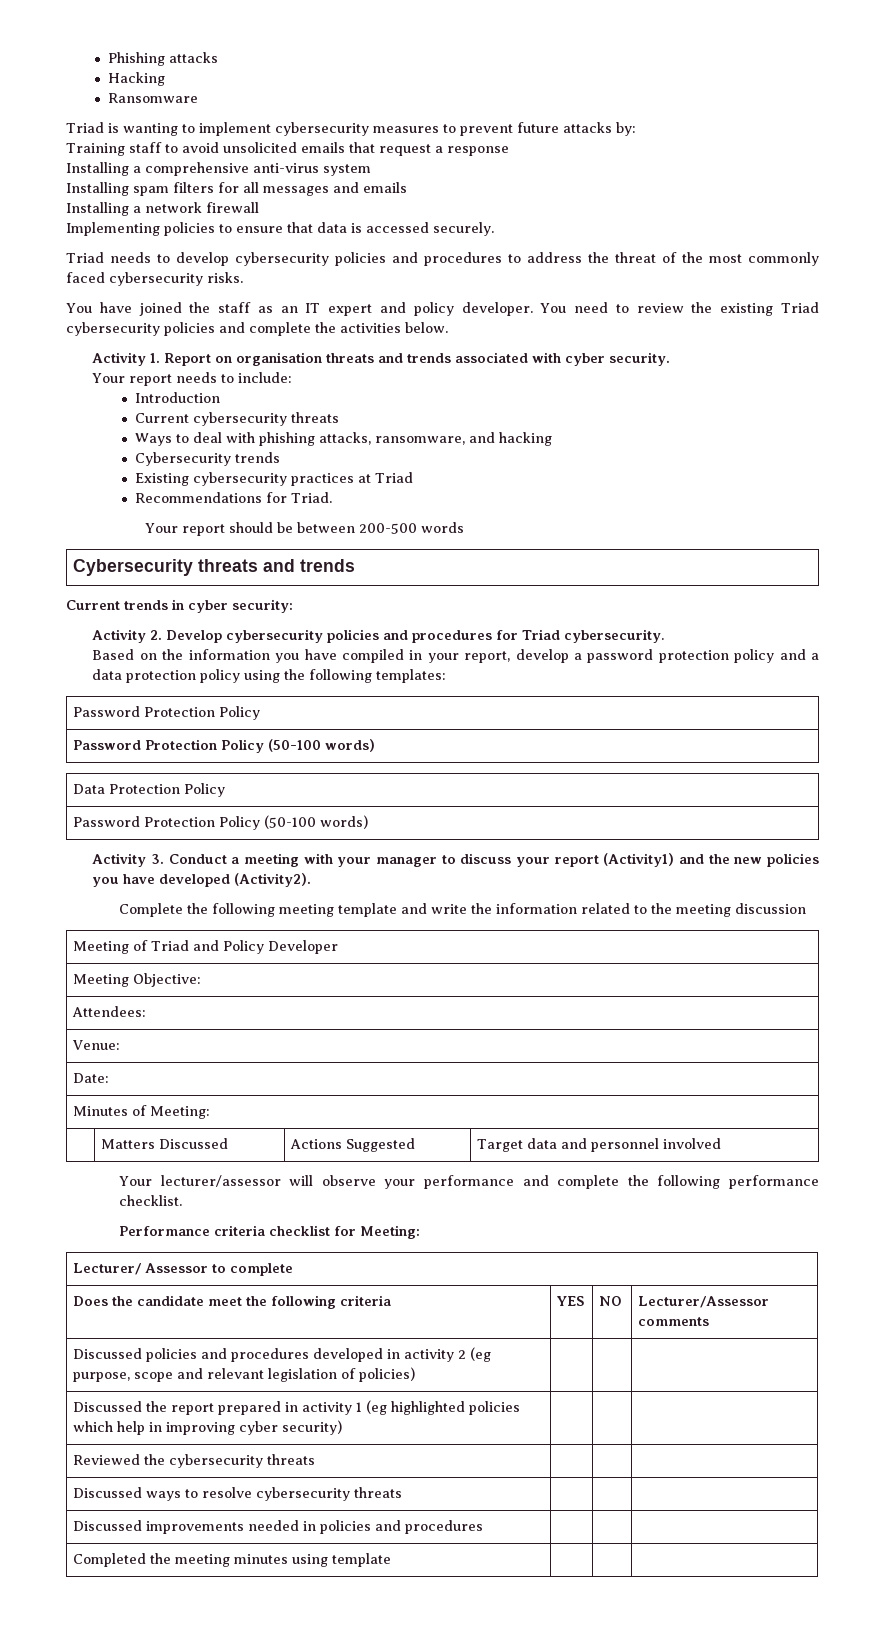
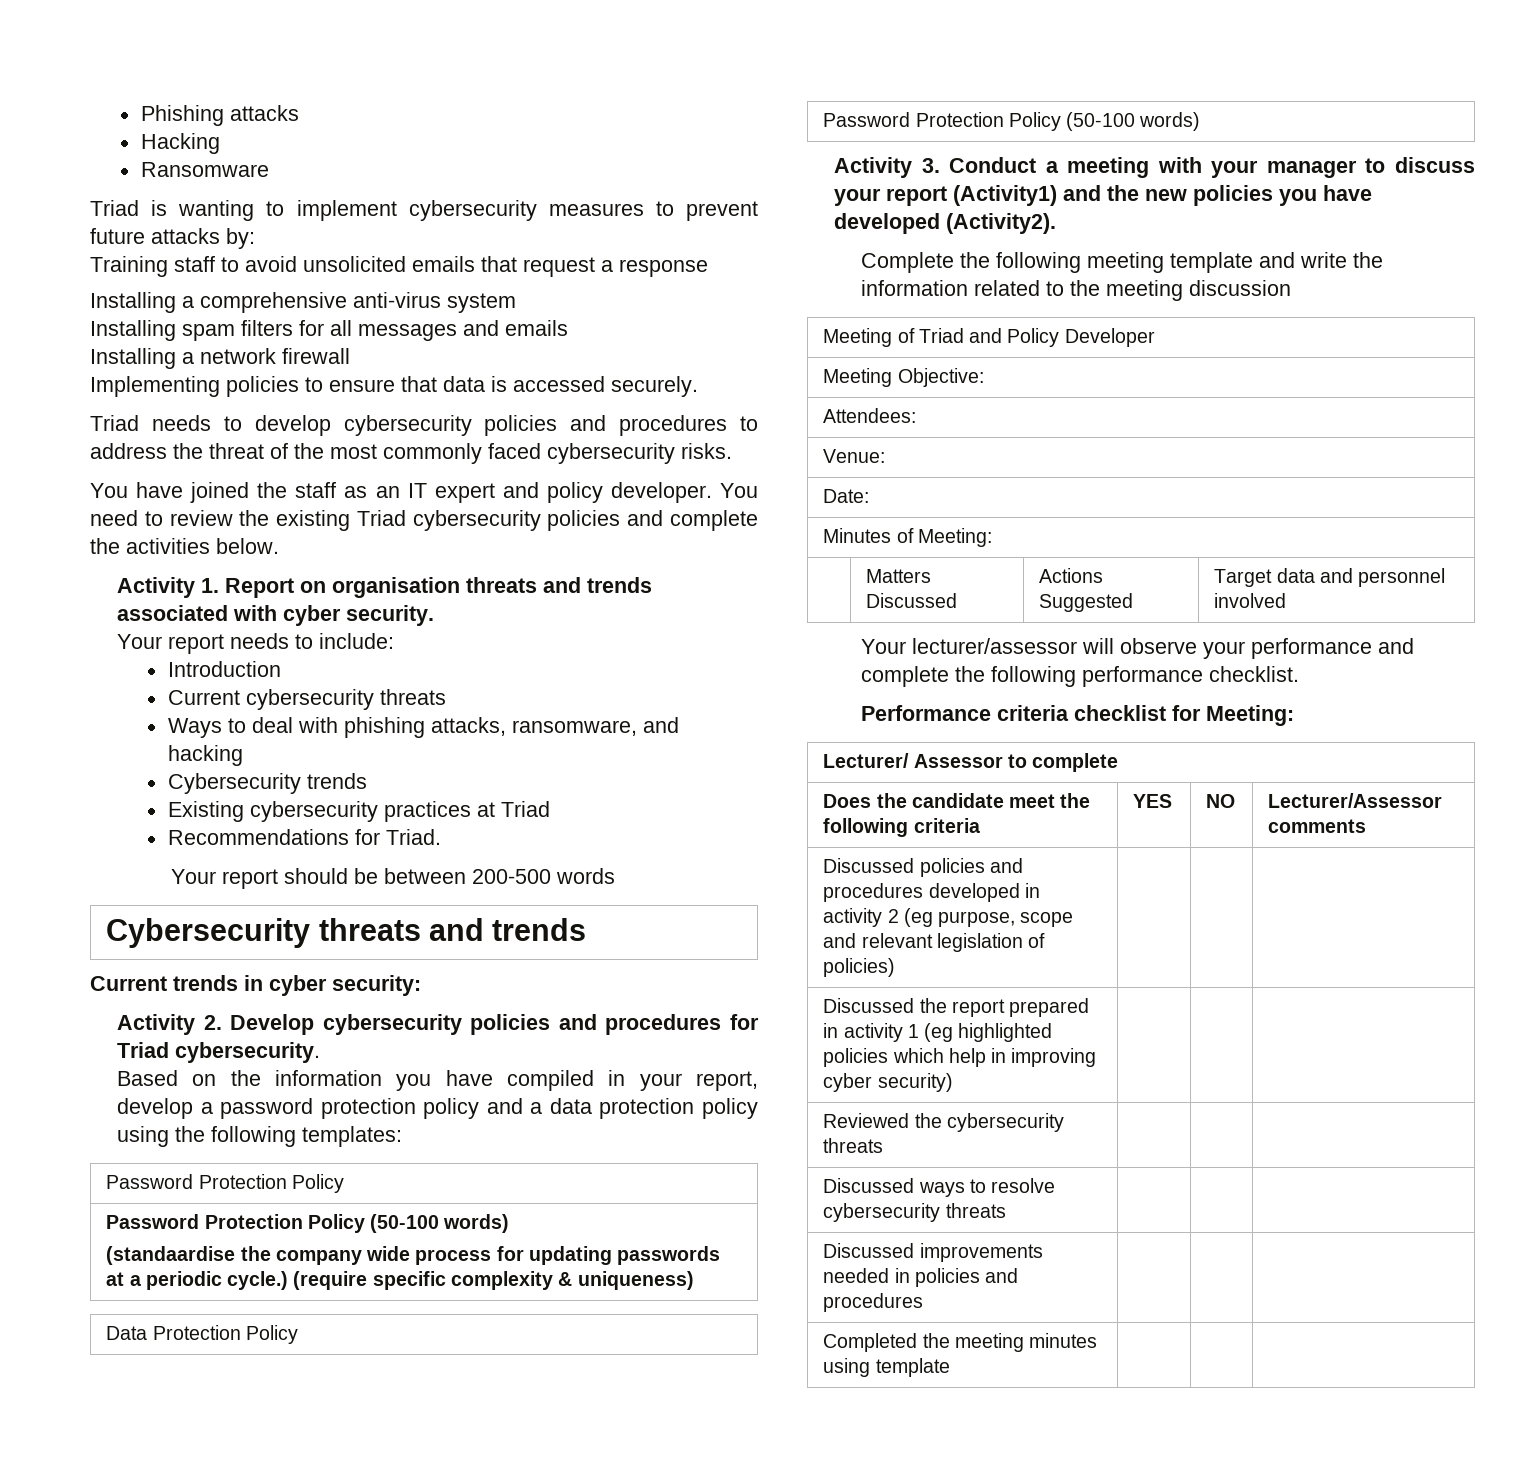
(376, 745) none -> [106,1246,721,1265] [106,1271,694,1290] // (standaardise the company wide process for updating passwords at a periodic cycle.) (require specific complexity & uniqueness)

